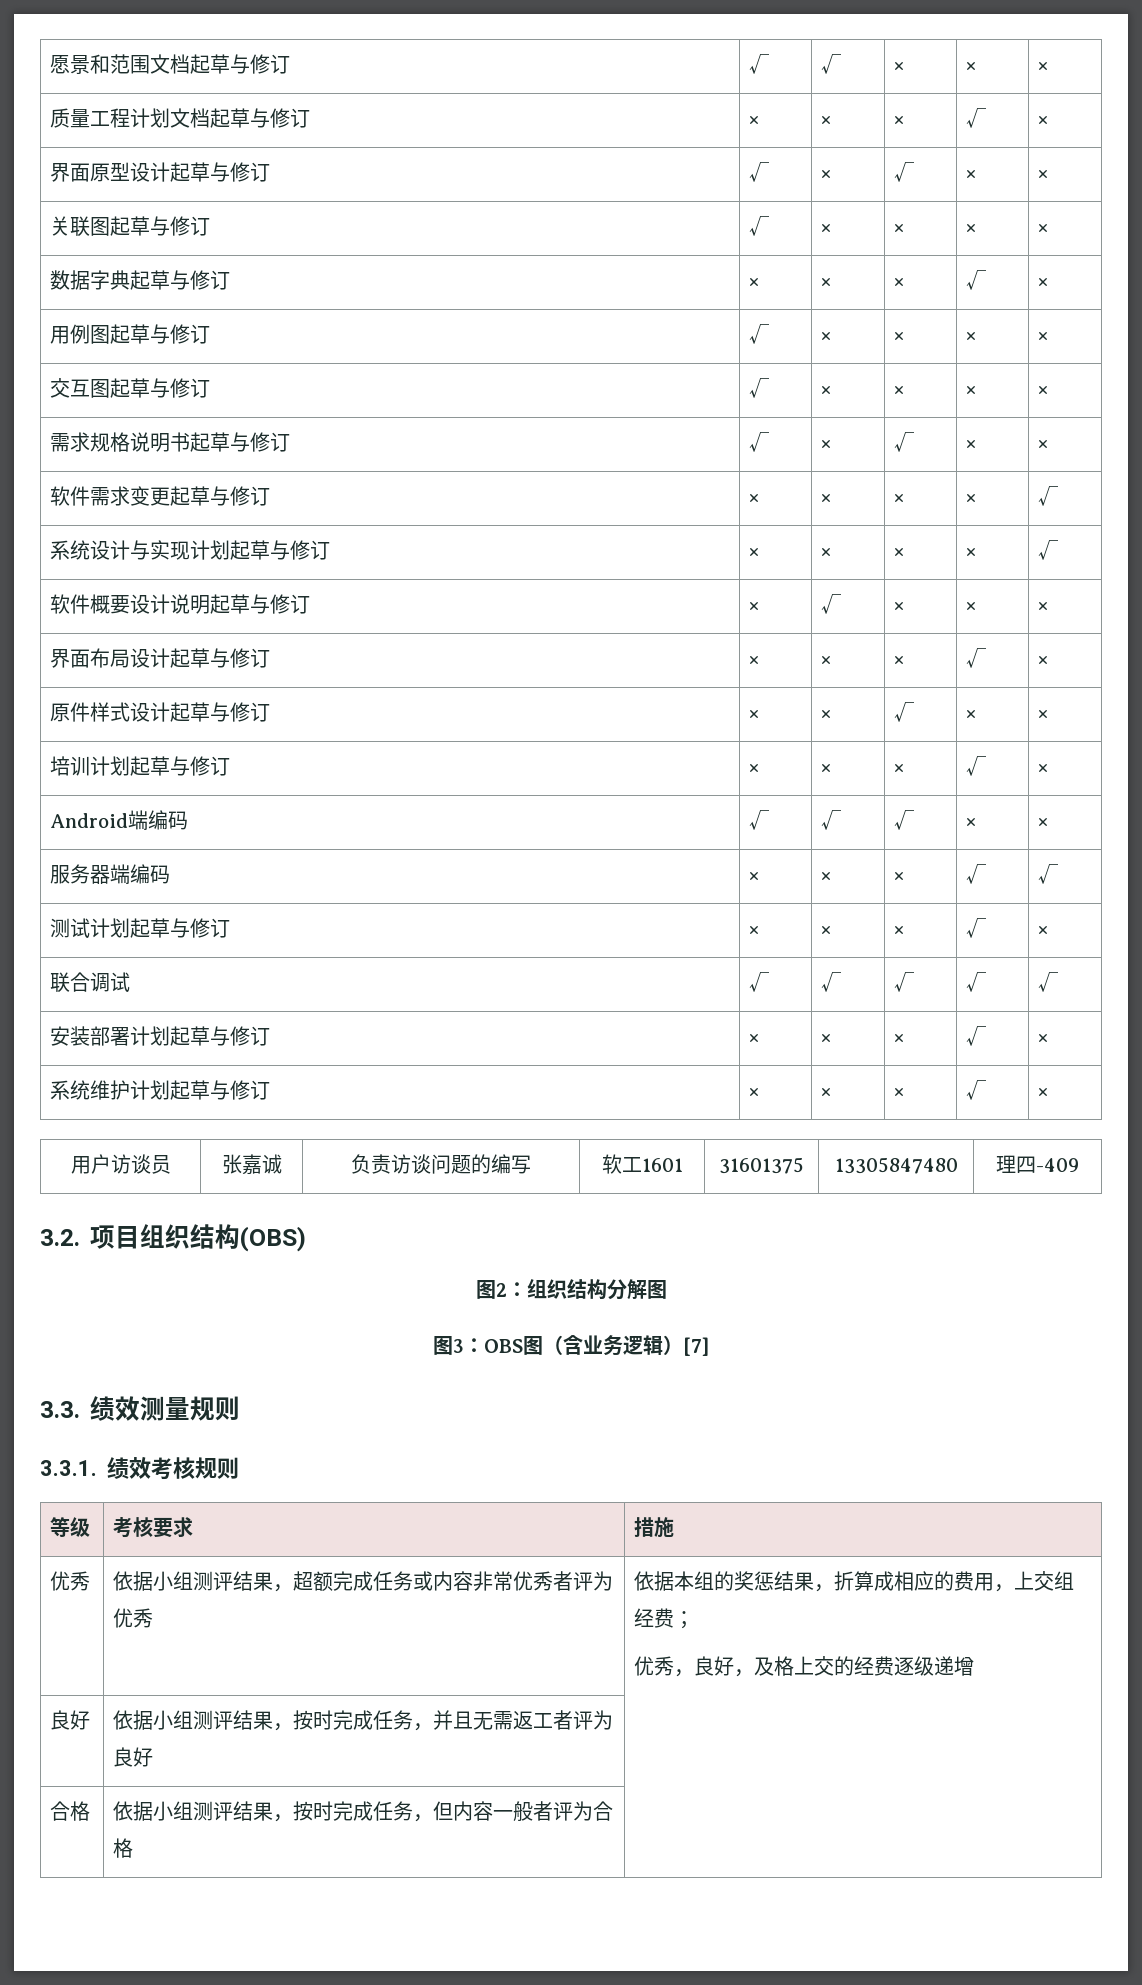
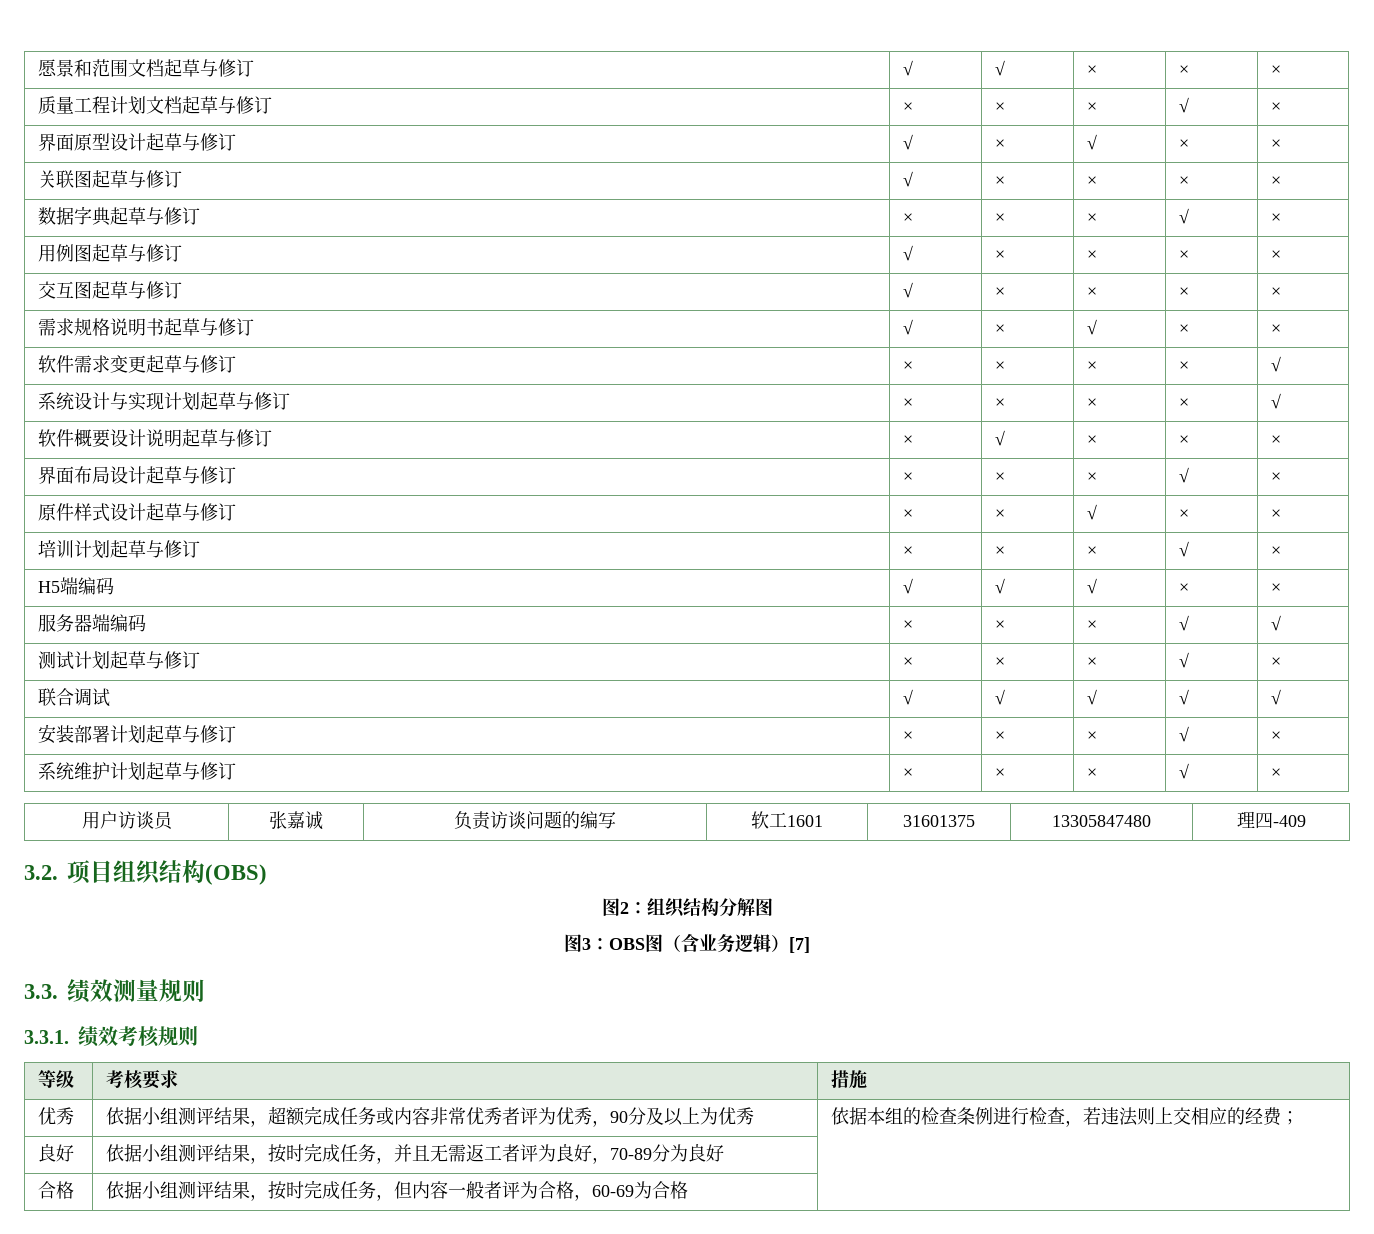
[49,813,128,828] Android -> [37,581,60,593] H5
[633,1571,1074,1592] [633,1608,694,1629] [633,1656,974,1677] | 依据本组的奖惩结果，折算成相应的费用，上交组经费； // 优秀，良好，及格上交的经费逐级递增 -> [591,1107,754,1127] [830,1107,1299,1127] ，90分及以上为优秀 | 依据本组的检查条例进行检查，若违法则上交相应的经费；
(153, 1757) none -> [591,1144,724,1164] ，70-89分为良好
(133, 1848) none -> [573,1181,688,1201] ，60-69为合格

